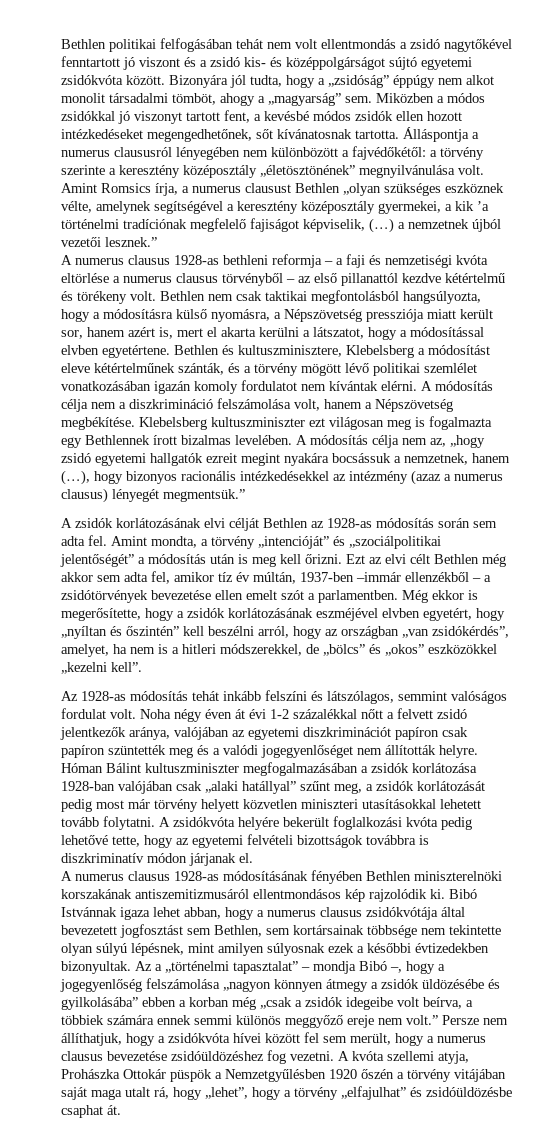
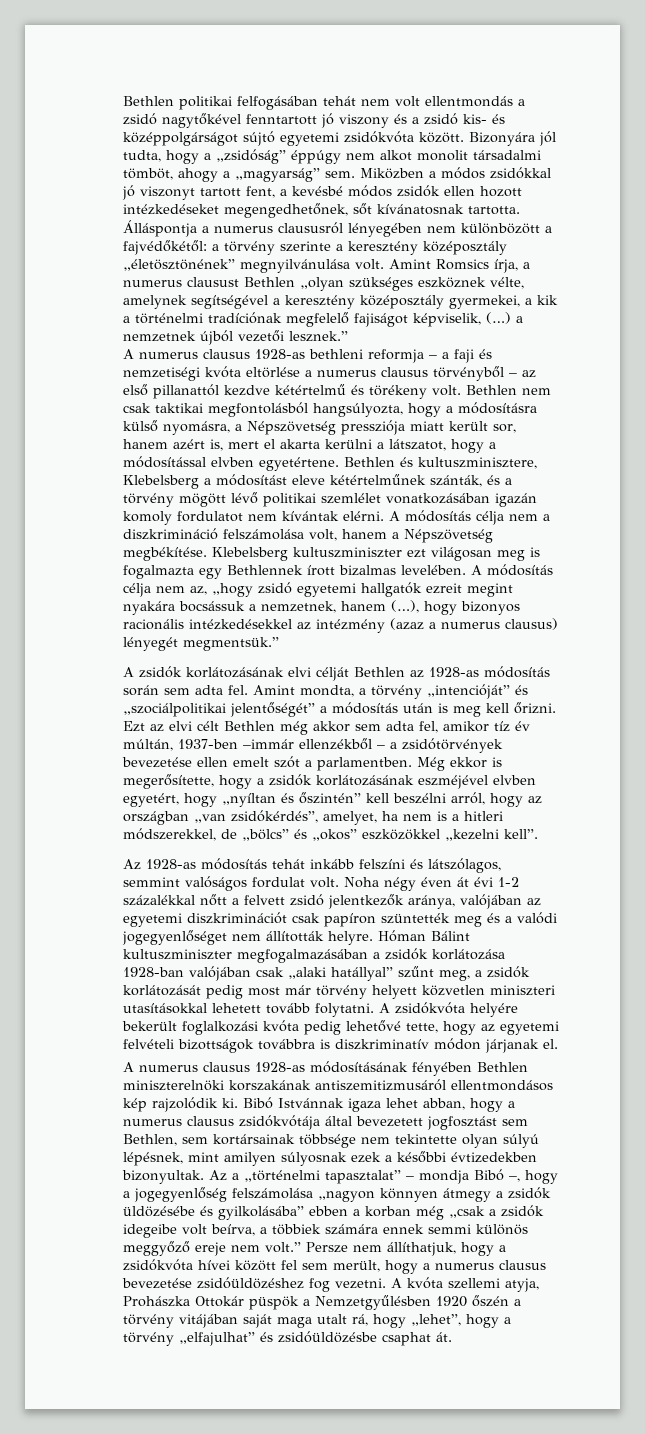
[138,57,180,67] viszont -> [338,114,389,128] viszony
[476,201,489,211] ’a -> [122,316,130,323] a
[394,727,439,740] papíron -> (287, 918) none

